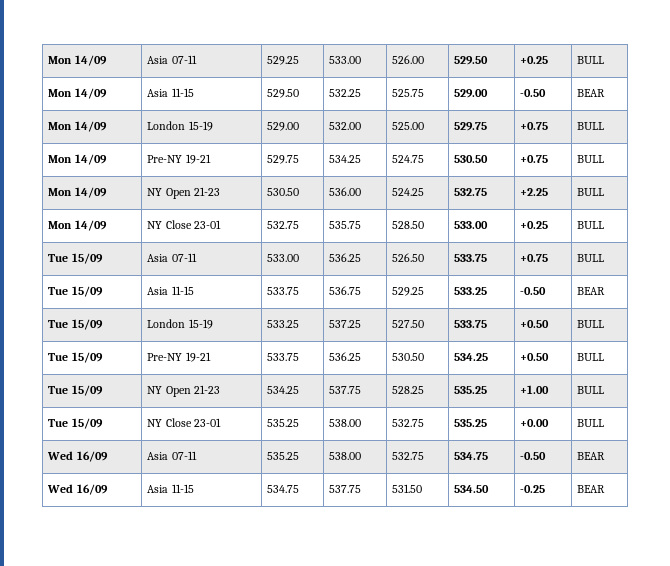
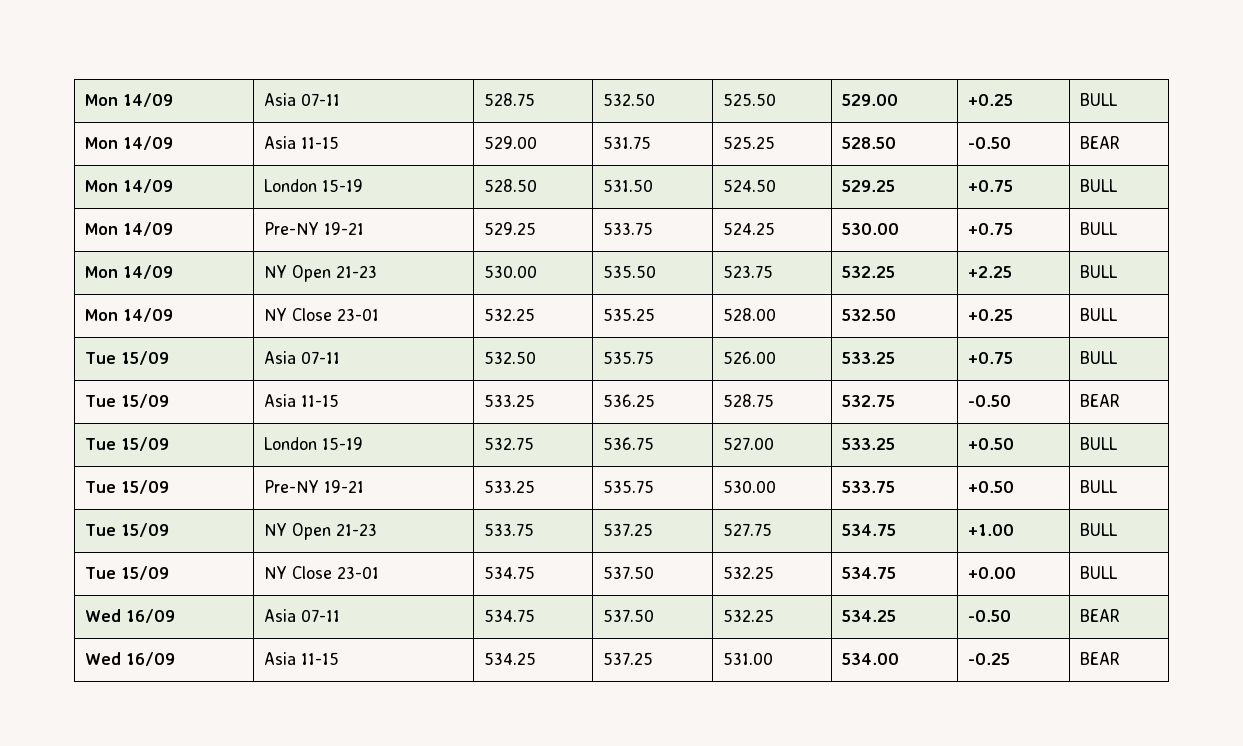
[267,56,300,65] [329,56,362,64] [392,55,425,64] [454,56,489,65] 529.25 | 533.00 | 526.00 | 529.50 -> [484,93,536,106] [603,93,656,106] [723,93,777,106] [842,94,899,106] 528.75 | 532.50 | 525.50 | 529.00
[267,89,300,98] [329,89,362,97] [392,89,425,97] [454,89,489,98] 529.50 | 532.25 | 525.75 | 529.00 -> [484,136,538,149] [603,136,652,149] [723,136,776,149] [842,137,897,149] 529.00 | 531.75 | 525.25 | 528.50
[267,122,300,131] [329,122,362,130] [392,122,425,130] [454,122,488,131] 529.00 | 532.00 | 525.00 | 529.75 -> [484,179,538,192] [603,179,654,192] [723,179,777,192] [842,180,896,192] 528.50 | 531.50 | 524.50 | 529.25
[267,155,300,164] [329,155,362,163] [392,155,425,163] [454,155,489,163] 529.75 | 534.25 | 524.75 | 530.50 -> [484,222,537,235] [603,222,654,235] [723,222,776,235] [842,223,900,235] 529.25 | 533.75 | 524.25 | 530.00
[267,188,300,196] [329,187,362,196] [392,188,425,196] [454,188,488,196] 530.50 | 536.00 | 524.25 | 532.75 -> [484,265,538,278] [603,265,657,278] [723,265,774,278] [842,266,896,278] 530.00 | 535.50 | 523.75 | 532.25
[267,221,300,229] [329,221,362,229] [392,221,425,229] [454,221,489,229] 532.75 | 535.75 | 528.50 | 533.00 -> [484,308,536,321] [603,308,656,321] [723,308,777,321] [842,309,897,321] 532.25 | 535.25 | 528.00 | 532.50
[267,254,300,262] [329,253,362,262] [392,253,425,262] [454,254,488,262] 533.00 | 536.25 | 526.50 | 533.75 -> [484,351,537,364] [603,351,655,364] [723,351,777,364] [842,352,896,364] 532.50 | 535.75 | 526.00 | 533.25
[267,287,300,295] [329,286,362,295] [392,287,425,296] [454,287,488,295] 533.75 | 536.75 | 529.25 | 533.25 -> [484,394,536,407] [603,394,656,407] [723,394,775,407] [842,395,896,407] 533.25 | 536.25 | 528.75 | 532.75
[267,320,300,328] [329,320,362,328] [392,320,425,328] [454,320,488,328] 533.25 | 537.25 | 527.50 | 533.75 -> [484,437,535,450] [603,437,655,450] [723,437,775,450] [842,438,896,450] 532.75 | 536.75 | 527.00 | 533.25
[267,353,300,361] [329,352,362,361] [392,353,425,361] [454,353,489,361] 533.75 | 536.25 | 530.50 | 534.25 -> [484,480,536,493] [603,480,655,493] [723,480,777,493] [842,481,896,493] 533.25 | 535.75 | 530.00 | 533.75
[267,386,300,394] [329,386,362,394] [392,386,425,394] [454,386,488,394] 534.25 | 537.75 | 528.25 | 535.25 -> [484,523,535,536] [603,523,654,536] [723,523,773,536] [842,524,897,536] 533.75 | 537.25 | 527.75 | 534.75
[267,419,300,427] [329,419,362,427] [392,419,425,427] [454,419,488,427] 535.25 | 538.00 | 532.75 | 535.25 -> [484,566,536,579] [603,566,655,579] [723,566,775,579] [842,567,897,579] 534.75 | 537.50 | 532.25 | 534.75
[267,452,300,460] [329,452,362,460] [392,452,425,460] [454,452,489,460] 535.25 | 538.00 | 532.75 | 534.75 -> [484,609,536,622] [603,609,655,622] [723,609,775,622] [842,610,897,622] 534.75 | 537.50 | 532.25 | 534.25
[267,485,300,493] [329,485,362,493] [392,484,423,493] [454,485,490,493] 534.75 | 537.75 | 531.50 | 534.50 -> [484,652,537,665] [603,652,654,665] [723,652,774,665] [842,653,900,665] 534.25 | 537.25 | 531.00 | 534.00

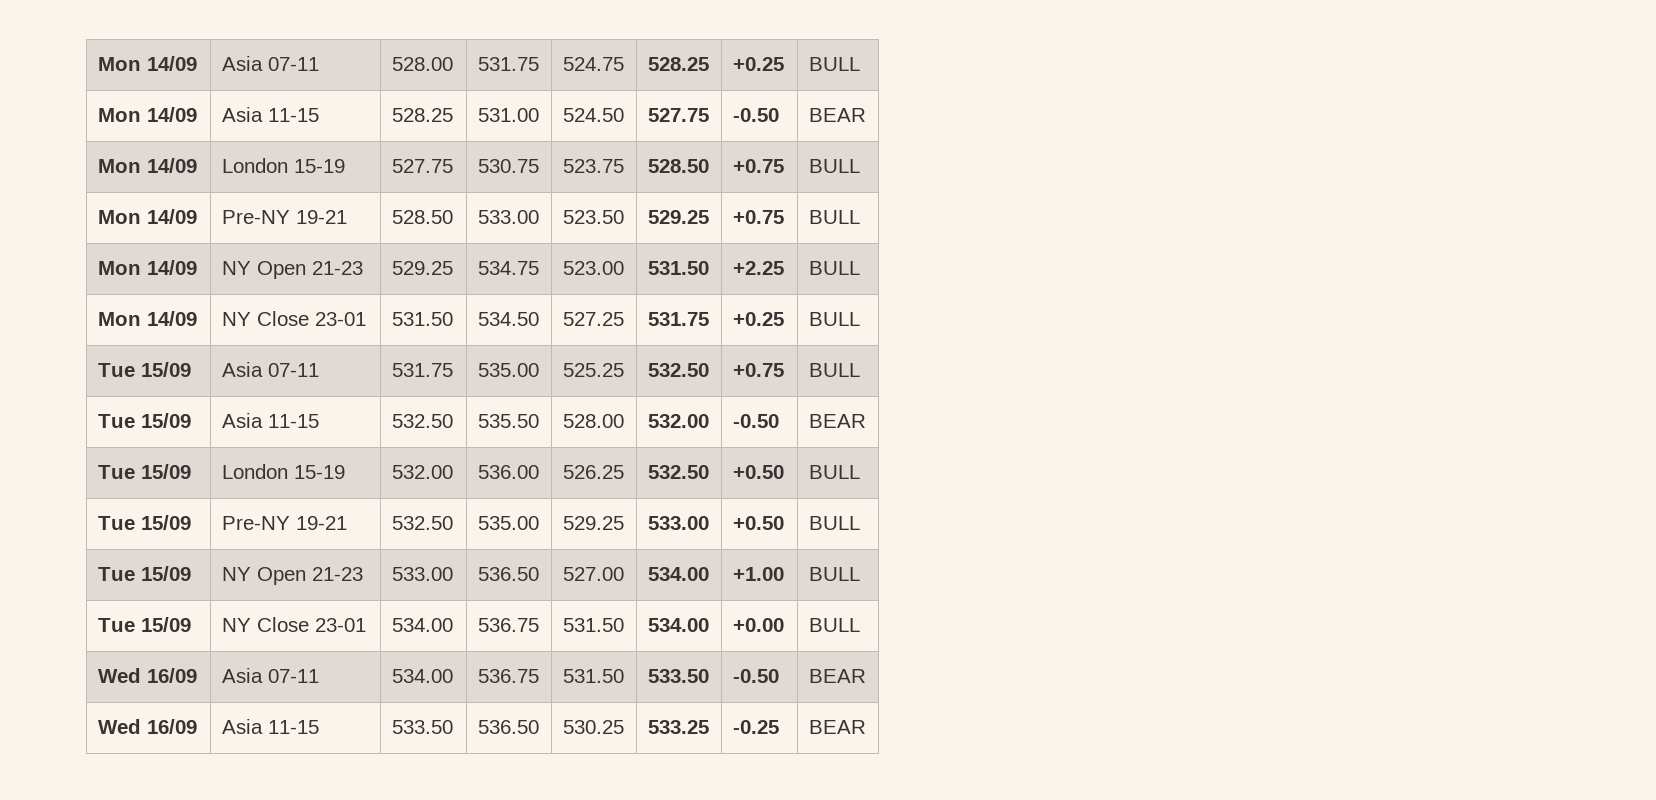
[484,93,536,106] [603,93,656,106] [723,93,777,106] [842,94,899,106] 528.75 | 532.50 | 525.50 | 529.00 -> [391,57,453,71] [477,57,539,71] [562,57,624,71] [647,57,709,71] 528.00 | 531.75 | 524.75 | 528.25
[484,136,538,149] [603,136,652,149] [723,136,776,149] [842,137,897,149] 529.00 | 531.75 | 525.25 | 528.50 -> [391,108,453,122] [477,108,539,122] [562,108,624,122] [647,108,709,122] 528.25 | 531.00 | 524.50 | 527.75
[484,179,538,192] [603,179,654,192] [723,179,777,192] [842,180,896,192] 528.50 | 531.50 | 524.50 | 529.25 -> [391,159,453,173] [477,159,539,173] [562,159,624,173] [647,159,709,173] 527.75 | 530.75 | 523.75 | 528.50
[484,222,537,235] [603,222,654,235] [723,222,776,235] [842,223,900,235] 529.25 | 533.75 | 524.25 | 530.00 -> [391,210,453,224] [477,210,539,224] [562,210,624,224] [647,210,709,224] 528.50 | 533.00 | 523.50 | 529.25
[484,265,538,278] [603,265,657,278] [723,265,774,278] [842,266,896,278] 530.00 | 535.50 | 523.75 | 532.25 -> [391,261,453,275] [477,261,539,275] [562,261,624,275] [647,261,709,275] 529.25 | 534.75 | 523.00 | 531.50
[484,308,536,321] [603,308,656,321] [723,308,777,321] [842,309,897,321] 532.25 | 535.25 | 528.00 | 532.50 -> [391,312,453,326] [477,312,539,326] [562,312,624,326] [647,312,709,326] 531.50 | 534.50 | 527.25 | 531.75
[484,351,537,364] [603,351,655,364] [723,351,777,364] [842,352,896,364] 532.50 | 535.75 | 526.00 | 533.25 -> [391,363,453,377] [477,363,539,377] [562,363,624,377] [647,363,709,377] 531.75 | 535.00 | 525.25 | 532.50
[484,394,536,407] [603,394,656,407] [723,394,775,407] [842,395,896,407] 533.25 | 536.25 | 528.75 | 532.75 -> [391,414,453,428] [477,414,539,428] [562,414,624,428] [647,414,709,428] 532.50 | 535.50 | 528.00 | 532.00
[484,437,535,450] [603,437,655,450] [723,437,775,450] [842,438,896,450] 532.75 | 536.75 | 527.00 | 533.25 -> [391,465,453,479] [477,465,539,479] [562,465,624,479] [647,465,709,479] 532.00 | 536.00 | 526.25 | 532.50
[484,480,536,493] [603,480,655,493] [723,480,777,493] [842,481,896,493] 533.25 | 535.75 | 530.00 | 533.75 -> [391,516,453,530] [477,516,539,530] [562,516,624,530] [647,516,709,530] 532.50 | 535.00 | 529.25 | 533.00
[484,523,535,536] [603,523,654,536] [723,523,773,536] [842,524,897,536] 533.75 | 537.25 | 527.75 | 534.75 -> [391,567,453,581] [477,567,539,581] [562,567,624,581] [647,567,709,581] 533.00 | 536.50 | 527.00 | 534.00
[484,566,536,579] [603,566,655,579] [723,566,775,579] [842,567,897,579] 534.75 | 537.50 | 532.25 | 534.75 -> [391,618,453,632] [477,618,539,632] [562,618,624,632] [647,618,709,632] 534.00 | 536.75 | 531.50 | 534.00
[484,609,536,622] [603,609,655,622] [723,609,775,622] [842,610,897,622] 534.75 | 537.50 | 532.25 | 534.25 -> [391,669,453,683] [477,669,539,683] [562,669,624,683] [647,669,709,683] 534.00 | 536.75 | 531.50 | 533.50
[484,652,537,665] [603,652,654,665] [723,652,774,665] [842,653,900,665] 534.25 | 537.25 | 531.00 | 534.00 -> [391,720,453,734] [477,720,539,734] [562,720,624,734] [647,720,709,734] 533.50 | 536.50 | 530.25 | 533.25

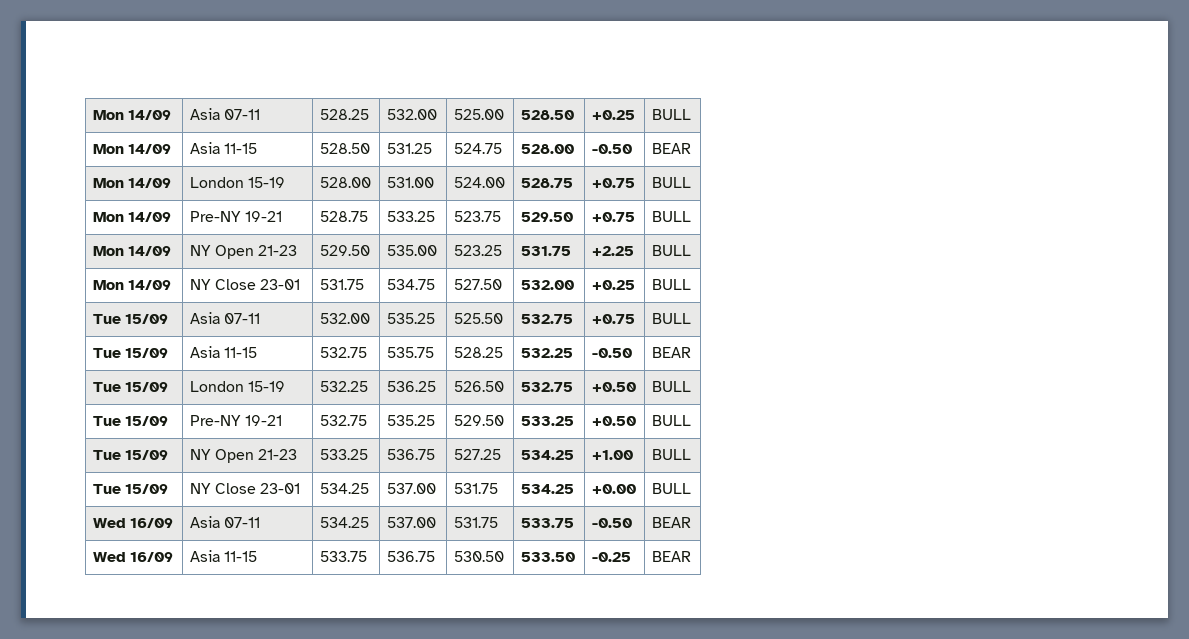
[391,57,453,71] [477,57,539,71] [562,57,624,71] [647,57,709,71] 528.00 | 531.75 | 524.75 | 528.25 -> [319,109,369,120] [386,109,437,120] [453,109,504,120] [520,110,574,120] 528.25 | 532.00 | 525.00 | 528.50
[391,108,453,122] [477,108,539,122] [562,108,624,122] [647,108,709,122] 528.25 | 531.00 | 524.50 | 527.75 -> [319,143,370,154] [386,143,432,154] [453,143,502,154] [520,144,574,154] 528.50 | 531.25 | 524.75 | 528.00
[391,159,453,173] [477,159,539,173] [562,159,624,173] [647,159,709,173] 527.75 | 530.75 | 523.75 | 528.50 -> [319,177,371,188] [386,177,434,188] [453,177,505,188] [520,178,573,188] 528.00 | 531.00 | 524.00 | 528.75
[391,210,453,224] [477,210,539,224] [562,210,624,224] [647,210,709,224] 528.50 | 533.00 | 523.50 | 529.25 -> [319,211,368,222] [386,211,435,222] [453,211,501,222] [520,212,573,222] 528.75 | 533.25 | 523.75 | 529.50
[391,261,453,275] [477,261,539,275] [562,261,624,275] [647,261,709,275] 529.25 | 534.75 | 523.00 | 531.50 -> [319,245,370,256] [386,245,437,256] [453,245,502,256] [520,246,571,256] 529.50 | 535.00 | 523.25 | 531.75
[391,312,453,326] [477,312,539,326] [562,312,624,326] [647,312,709,326] 531.50 | 534.50 | 527.25 | 531.75 -> [319,279,364,290] [386,279,435,290] [453,279,502,290] [520,280,574,290] 531.75 | 534.75 | 527.50 | 532.00
[391,363,453,377] [477,363,539,377] [562,363,624,377] [647,363,709,377] 531.75 | 535.00 | 525.25 | 532.50 -> [319,313,370,324] [386,313,435,324] [453,313,503,324] [520,314,573,324] 532.00 | 535.25 | 525.50 | 532.75
[391,414,453,428] [477,414,539,428] [562,414,624,428] [647,414,709,428] 532.50 | 535.50 | 528.00 | 532.00 -> [319,347,367,358] [386,347,434,358] [453,347,503,358] [520,348,573,358] 532.75 | 535.75 | 528.25 | 532.25
[391,465,453,479] [477,465,539,479] [562,465,624,479] [647,465,709,479] 532.00 | 536.00 | 526.25 | 532.50 -> [319,381,368,392] [386,381,436,392] [453,381,504,392] [520,382,573,392] 532.25 | 536.25 | 526.50 | 532.75
[391,516,453,530] [477,516,539,530] [562,516,624,530] [647,516,709,530] 532.50 | 535.00 | 529.25 | 533.00 -> [319,415,367,426] [386,415,435,426] [453,415,504,426] [520,416,574,426] 532.75 | 535.25 | 529.50 | 533.25
[391,567,453,581] [477,567,539,581] [562,567,624,581] [647,567,709,581] 533.00 | 536.50 | 527.00 | 534.00 -> [319,449,368,460] [386,449,435,460] [453,449,501,460] [520,450,574,460] 533.25 | 536.75 | 527.25 | 534.25
[391,618,453,632] [477,618,539,632] [562,618,624,632] [647,618,709,632] 534.00 | 536.75 | 531.50 | 534.00 -> [319,483,369,494] [386,483,436,494] [453,483,498,494] [520,484,574,494] 534.25 | 537.00 | 531.75 | 534.25
[391,669,453,683] [477,669,539,683] [562,669,624,683] [647,669,709,683] 534.00 | 536.75 | 531.50 | 533.50 -> [319,517,369,528] [386,517,436,528] [453,517,498,528] [520,518,574,528] 534.25 | 537.00 | 531.75 | 533.75
[391,720,453,734] [477,720,539,734] [562,720,624,734] [647,720,709,734] 533.50 | 536.50 | 530.25 | 533.25 -> [319,551,367,562] [386,551,435,562] [453,551,504,562] [520,552,575,562] 533.75 | 536.75 | 530.50 | 533.50

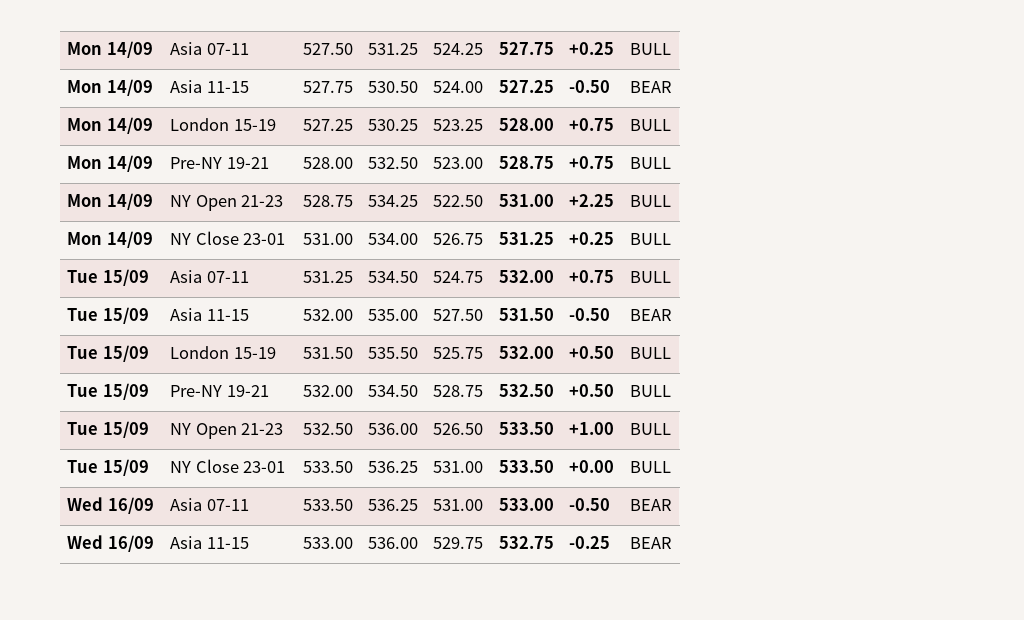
[319,109,369,120] [386,109,437,120] [453,109,504,120] [520,110,574,120] 528.25 | 532.00 | 525.00 | 528.50 -> [303,43,354,55] [368,43,419,55] [433,43,484,55] [499,42,555,55] 527.50 | 531.25 | 524.25 | 527.75
[319,143,370,154] [386,143,432,154] [453,143,502,154] [520,144,574,154] 528.50 | 531.25 | 524.75 | 528.00 -> [303,81,354,93] [368,81,419,93] [433,81,484,93] [499,80,555,93] 527.75 | 530.50 | 524.00 | 527.25
[319,177,371,188] [386,177,434,188] [453,177,505,188] [520,178,573,188] 528.00 | 531.00 | 524.00 | 528.75 -> [303,119,354,131] [368,119,419,131] [433,119,484,131] [499,118,555,131] 527.25 | 530.25 | 523.25 | 528.00
[319,211,368,222] [386,211,435,222] [453,211,501,222] [520,212,573,222] 528.75 | 533.25 | 523.75 | 529.50 -> [303,157,354,169] [368,157,419,169] [433,157,484,169] [499,156,555,169] 528.00 | 532.50 | 523.00 | 528.75
[319,245,370,256] [386,245,437,256] [453,245,502,256] [520,246,571,256] 529.50 | 535.00 | 523.25 | 531.75 -> [303,195,354,207] [368,195,419,207] [433,195,484,207] [499,194,555,207] 528.75 | 534.25 | 522.50 | 531.00
[319,279,364,290] [386,279,435,290] [453,279,502,290] [520,280,574,290] 531.75 | 534.75 | 527.50 | 532.00 -> [303,233,354,245] [368,233,419,245] [433,233,484,245] [499,232,555,245] 531.00 | 534.00 | 526.75 | 531.25
[319,313,370,324] [386,313,435,324] [453,313,503,324] [520,314,573,324] 532.00 | 535.25 | 525.50 | 532.75 -> [303,271,354,283] [368,271,419,283] [433,271,484,283] [499,270,555,283] 531.25 | 534.50 | 524.75 | 532.00
[319,347,367,358] [386,347,434,358] [453,347,503,358] [520,348,573,358] 532.75 | 535.75 | 528.25 | 532.25 -> [303,309,354,321] [368,309,419,321] [433,309,484,321] [499,308,555,321] 532.00 | 535.00 | 527.50 | 531.50
[319,381,368,392] [386,381,436,392] [453,381,504,392] [520,382,573,392] 532.25 | 536.25 | 526.50 | 532.75 -> [303,347,354,359] [368,347,419,359] [433,347,484,359] [499,346,555,359] 531.50 | 535.50 | 525.75 | 532.00
[319,415,367,426] [386,415,435,426] [453,415,504,426] [520,416,574,426] 532.75 | 535.25 | 529.50 | 533.25 -> [303,385,354,397] [368,385,419,397] [433,385,484,397] [499,384,555,397] 532.00 | 534.50 | 528.75 | 532.50
[319,449,368,460] [386,449,435,460] [453,449,501,460] [520,450,574,460] 533.25 | 536.75 | 527.25 | 534.25 -> [303,423,354,435] [368,423,419,435] [433,423,484,435] [499,422,555,435] 532.50 | 536.00 | 526.50 | 533.50
[319,483,369,494] [386,483,436,494] [453,483,498,494] [520,484,574,494] 534.25 | 537.00 | 531.75 | 534.25 -> [303,461,354,473] [368,461,419,473] [433,461,484,473] [499,460,555,473] 533.50 | 536.25 | 531.00 | 533.50
[319,517,369,528] [386,517,436,528] [453,517,498,528] [520,518,574,528] 534.25 | 537.00 | 531.75 | 533.75 -> [303,499,354,511] [368,499,419,511] [433,499,484,511] [499,498,555,511] 533.50 | 536.25 | 531.00 | 533.00
[319,551,367,562] [386,551,435,562] [453,551,504,562] [520,552,575,562] 533.75 | 536.75 | 530.50 | 533.50 -> [303,537,354,549] [368,537,419,549] [433,537,484,549] [499,536,555,549] 533.00 | 536.00 | 529.75 | 532.75

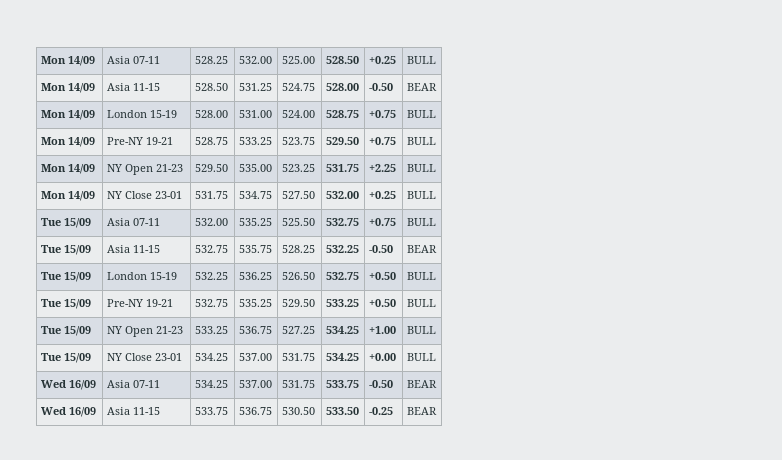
[303,43,354,55] [368,43,419,55] [433,43,484,55] [499,42,555,55] 527.50 | 531.25 | 524.25 | 527.75 -> [194,56,228,64] [238,56,272,64] [281,56,315,64] [325,56,359,64] 528.25 | 532.00 | 525.00 | 528.50
[303,81,354,93] [368,81,419,93] [433,81,484,93] [499,80,555,93] 527.75 | 530.50 | 524.00 | 527.25 -> [194,83,228,91] [238,83,272,91] [281,83,315,91] [325,83,359,91] 528.50 | 531.25 | 524.75 | 528.00
[303,119,354,131] [368,119,419,131] [433,119,484,131] [499,118,555,131] 527.25 | 530.25 | 523.25 | 528.00 -> [194,110,228,118] [238,110,272,118] [281,110,315,118] [325,110,359,118] 528.00 | 531.00 | 524.00 | 528.75
[303,157,354,169] [368,157,419,169] [433,157,484,169] [499,156,555,169] 528.00 | 532.50 | 523.00 | 528.75 -> [194,137,228,145] [238,137,272,145] [281,137,315,145] [325,137,359,145] 528.75 | 533.25 | 523.75 | 529.50
[303,195,354,207] [368,195,419,207] [433,195,484,207] [499,194,555,207] 528.75 | 534.25 | 522.50 | 531.00 -> [194,164,228,172] [238,164,272,172] [281,164,315,172] [325,164,359,172] 529.50 | 535.00 | 523.25 | 531.75
[303,233,354,245] [368,233,419,245] [433,233,484,245] [499,232,555,245] 531.00 | 534.00 | 526.75 | 531.25 -> [194,191,228,199] [238,191,272,199] [281,191,315,199] [325,191,359,199] 531.75 | 534.75 | 527.50 | 532.00
[303,271,354,283] [368,271,419,283] [433,271,484,283] [499,270,555,283] 531.25 | 534.50 | 524.75 | 532.00 -> [194,218,228,226] [238,218,272,226] [281,218,315,226] [325,218,359,226] 532.00 | 535.25 | 525.50 | 532.75
[303,309,354,321] [368,309,419,321] [433,309,484,321] [499,308,555,321] 532.00 | 535.00 | 527.50 | 531.50 -> [194,245,228,253] [238,245,272,253] [281,245,315,253] [325,245,359,253] 532.75 | 535.75 | 528.25 | 532.25
[303,347,354,359] [368,347,419,359] [433,347,484,359] [499,346,555,359] 531.50 | 535.50 | 525.75 | 532.00 -> [194,272,228,280] [238,272,272,280] [281,272,315,280] [325,272,359,280] 532.25 | 536.25 | 526.50 | 532.75
[303,385,354,397] [368,385,419,397] [433,385,484,397] [499,384,555,397] 532.00 | 534.50 | 528.75 | 532.50 -> [194,299,228,307] [238,299,272,307] [281,299,315,307] [325,299,359,307] 532.75 | 535.25 | 529.50 | 533.25
[303,423,354,435] [368,423,419,435] [433,423,484,435] [499,422,555,435] 532.50 | 536.00 | 526.50 | 533.50 -> [194,326,228,334] [238,326,272,334] [281,326,315,334] [325,326,359,334] 533.25 | 536.75 | 527.25 | 534.25
[303,461,354,473] [368,461,419,473] [433,461,484,473] [499,460,555,473] 533.50 | 536.25 | 531.00 | 533.50 -> [194,353,228,361] [238,353,272,361] [281,353,315,361] [325,353,359,361] 534.25 | 537.00 | 531.75 | 534.25
[303,499,354,511] [368,499,419,511] [433,499,484,511] [499,498,555,511] 533.50 | 536.25 | 531.00 | 533.00 -> [194,380,228,388] [238,380,272,388] [281,380,315,388] [325,380,359,388] 534.25 | 537.00 | 531.75 | 533.75
[303,537,354,549] [368,537,419,549] [433,537,484,549] [499,536,555,549] 533.00 | 536.00 | 529.75 | 532.75 -> [194,407,228,415] [238,407,272,415] [281,407,315,415] [325,407,359,415] 533.75 | 536.75 | 530.50 | 533.50

